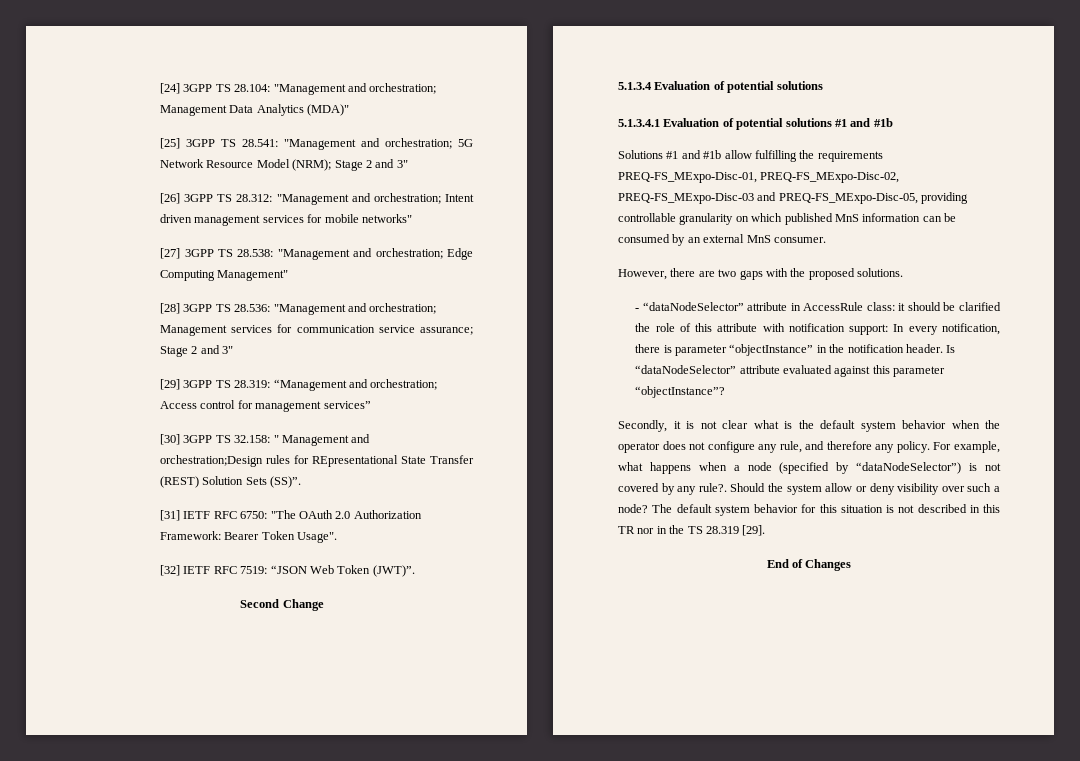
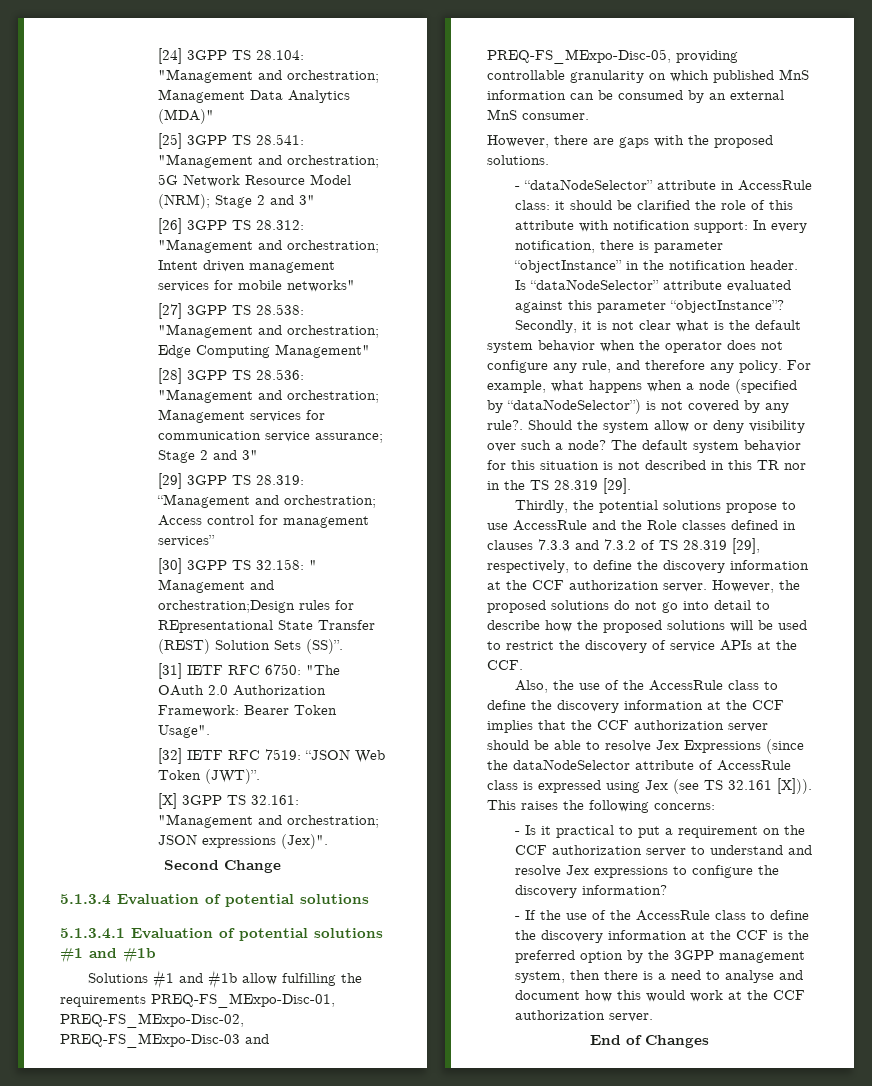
(415, 571) none -> [157,793,299,809] [157,814,379,828] [157,834,328,849] // [X] 3GPP TS 32.161: "Management and orchestration; JSON expressions (Jex)".
[718,269,737,277] two -> (614, 141) none
(766, 530) none -> [515,500,797,513] [487,520,796,531] [487,538,760,554] [487,560,809,573] [487,580,800,593] [487,600,770,613] [487,620,807,633] [487,640,797,653] [487,660,523,670] [515,680,779,693] [487,700,784,713] [487,720,768,733] [487,739,804,754] [487,759,791,771] [487,778,812,794] [487,800,715,813] [514,825,805,838] [514,845,812,857] [514,865,779,878] [514,885,667,898] [514,910,809,921] [514,930,809,943] [514,950,805,963] [514,970,803,983] [514,990,805,1002] [514,1010,653,1022] // Thirdly, the potential solutions propose to use AccessRule and the Role classes defined in clauses 7.3.3 and 7.3.2 of TS 28.319 [29], respectively, to define the discovery information at the CCF authorization server. However, the proposed solutions do not go into detail to describe how the proposed solutions will be used to restrict the discovery of service APIs at the CCF. // Also, the use of the AccessRule class to define the discovery information at the CCF implies that the CCF authorization server should be able to resolve Jex Expressions (since the dataNodeSelector attribute of AccessRule class is expressed using Jex (see TS 32.161 [X])). This raises the following concerns: // - Is it practical to put a requirement on the CCF authorization server to understand and resolve Jex expressions to configure the discovery information? // - If the use of the AccessRule class to define the discovery information at the CCF is the preferred option by the 3GPP management system, then there is a need to analyse and document how this would work at the CCF authorization server.

